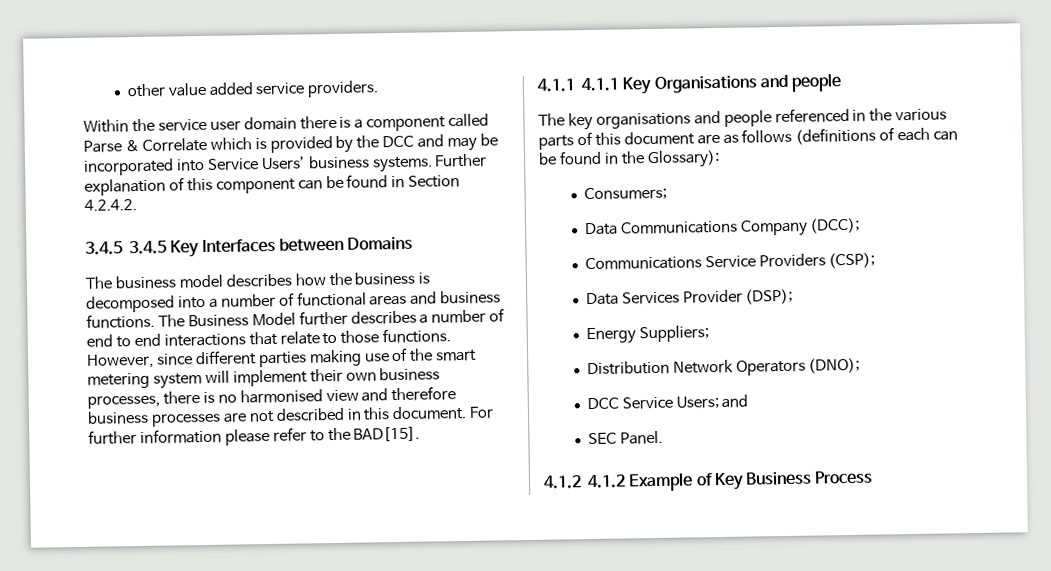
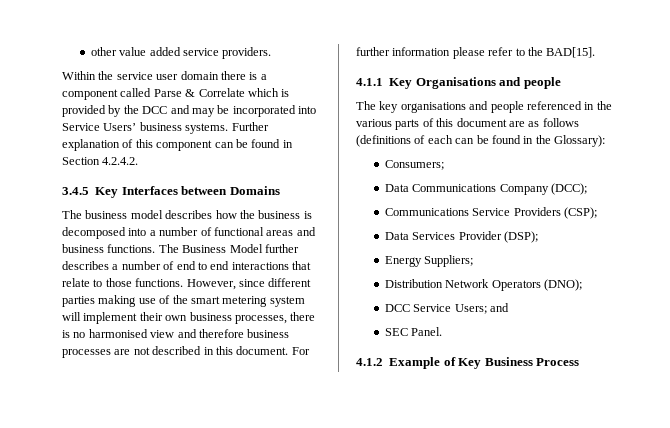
[129,240,168,255] 3.4.5 -> (89, 191) none
[581,77,620,92] 4.1.1 -> (383, 82) none
[587,474,627,489] 4.1.2 -> (383, 362) none

